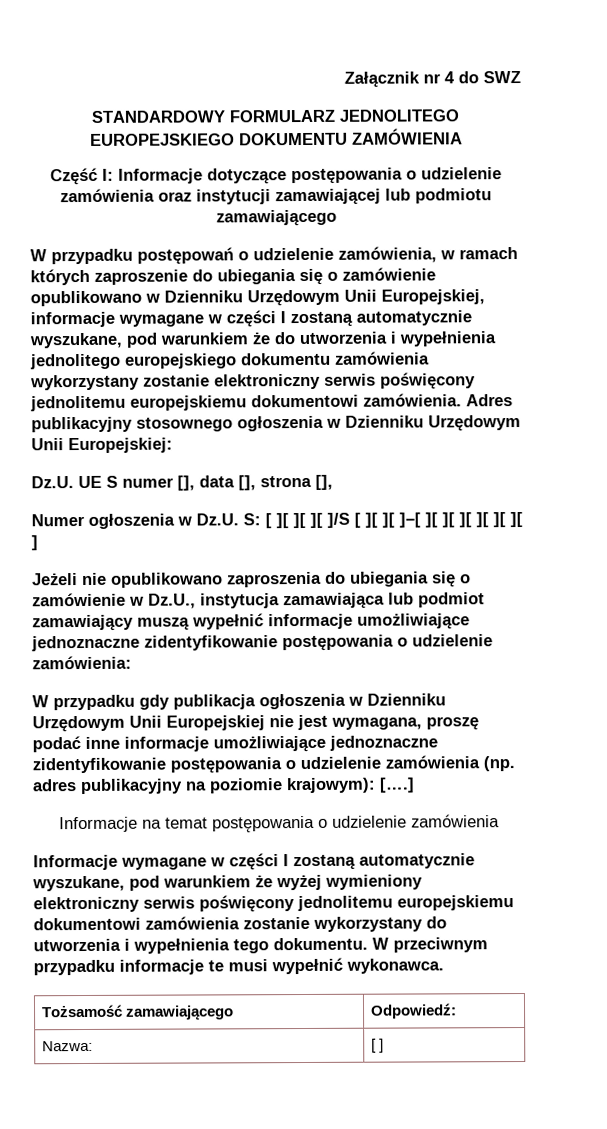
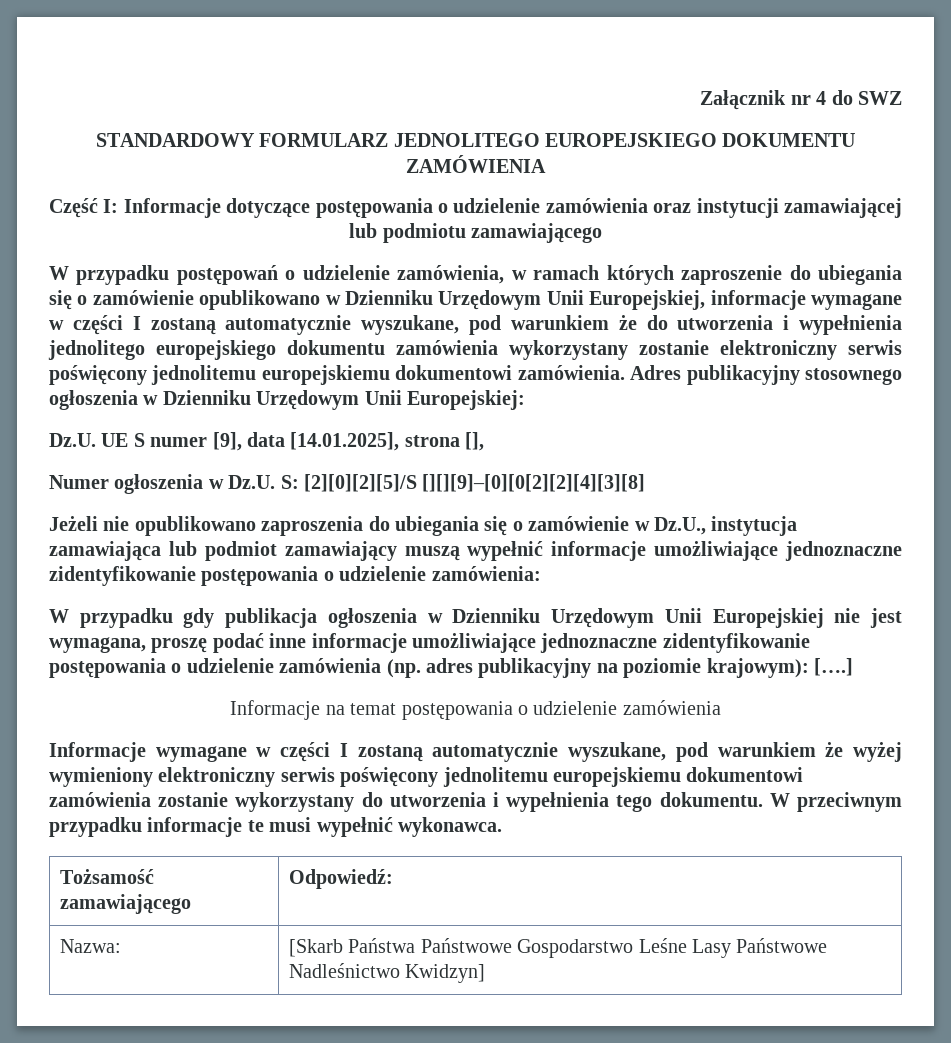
[177,475,256,491] [], data [], -> [212,432,400,451] [9], data [14.01.2025],
[265,512,523,529] [31,535,38,551] [ ][ ][ ][ ]/S [ ][ ][ ]–[ ][ ][ ][ ][ ][ ][ ] -> [304,474,646,492] [2][0][2][5]/S [][][9]–[0][0[2][2][4][3][8]
[370,1038,384,1053] [ ] -> [289,938,828,958] [289,963,486,983] [Skarb Państwa Państwowe Gospodarstwo Leśne Lasy Państwowe Nadleśnictwo Kwidzyn]

